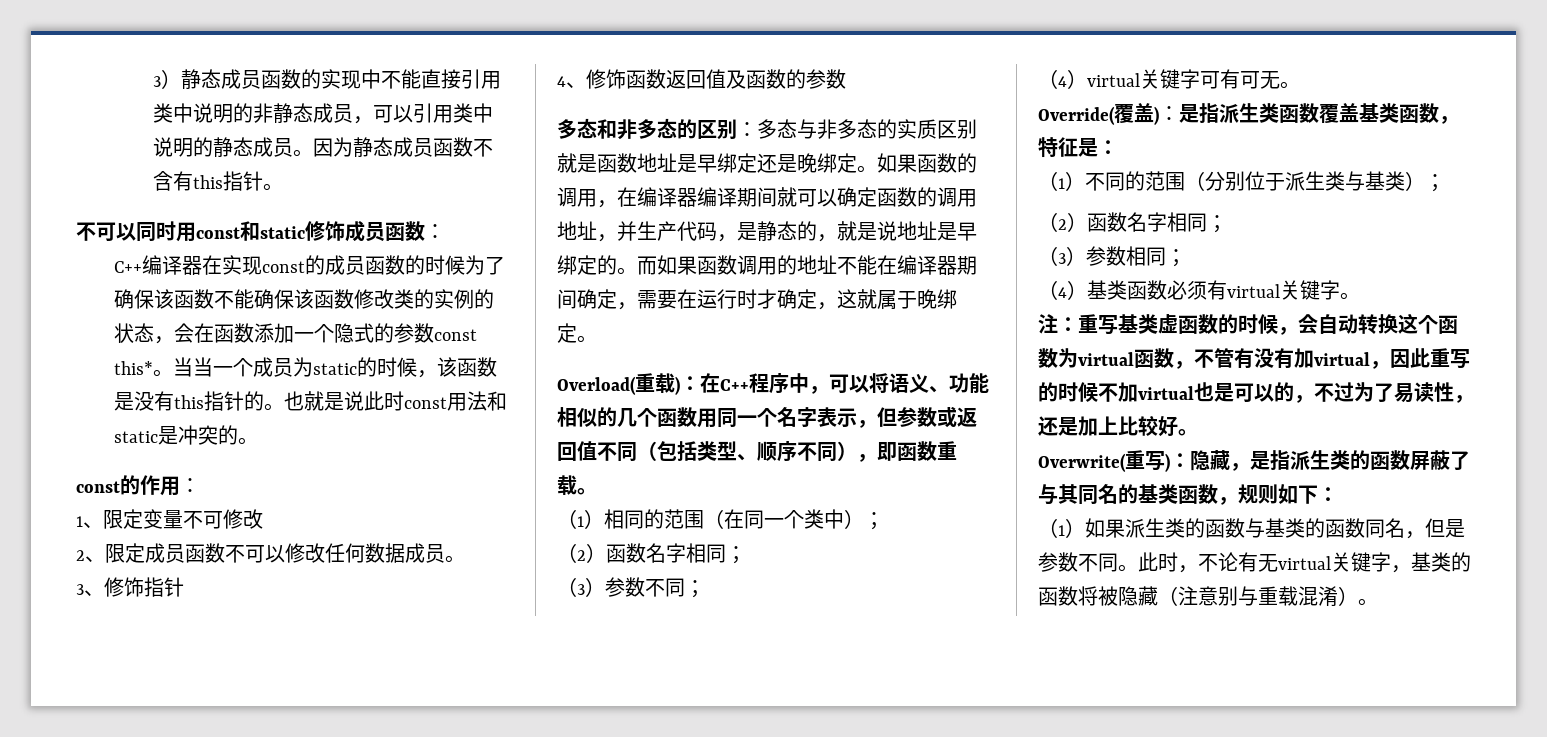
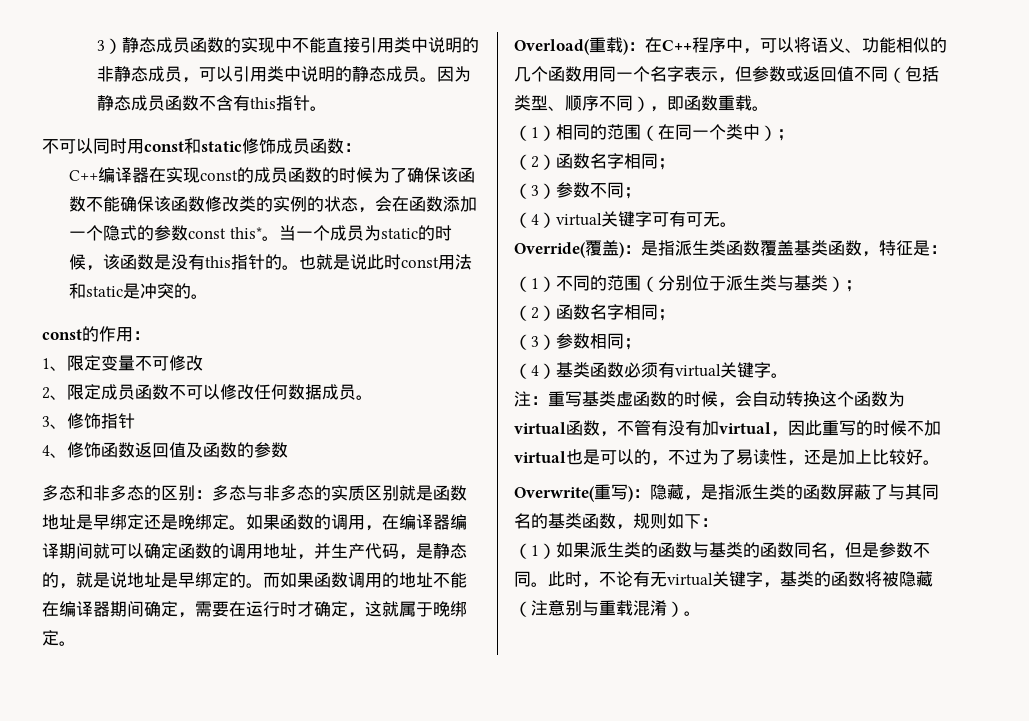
[193,357,214,377] 当 -> (297, 233) none

